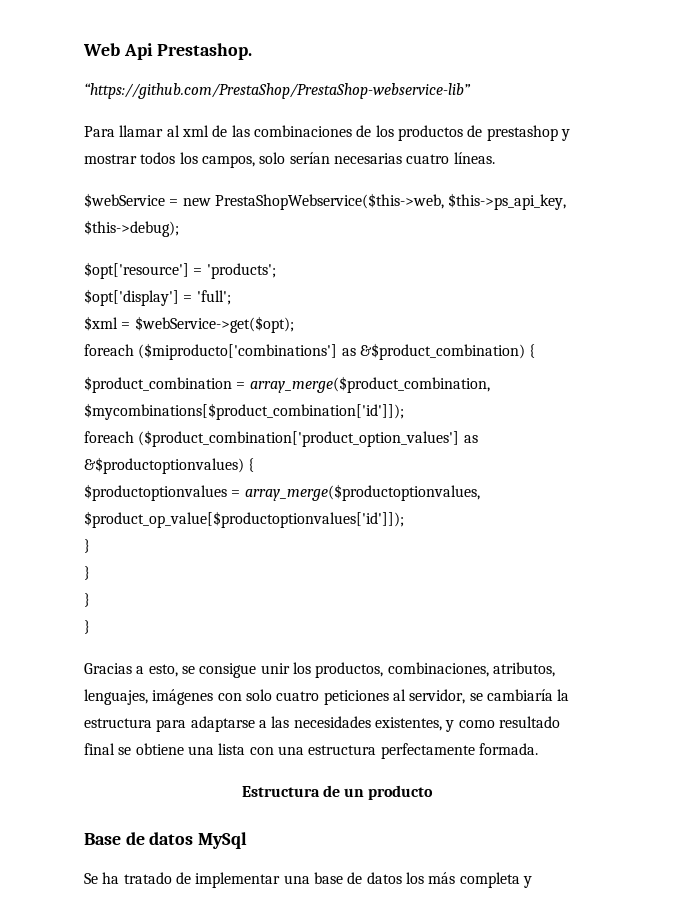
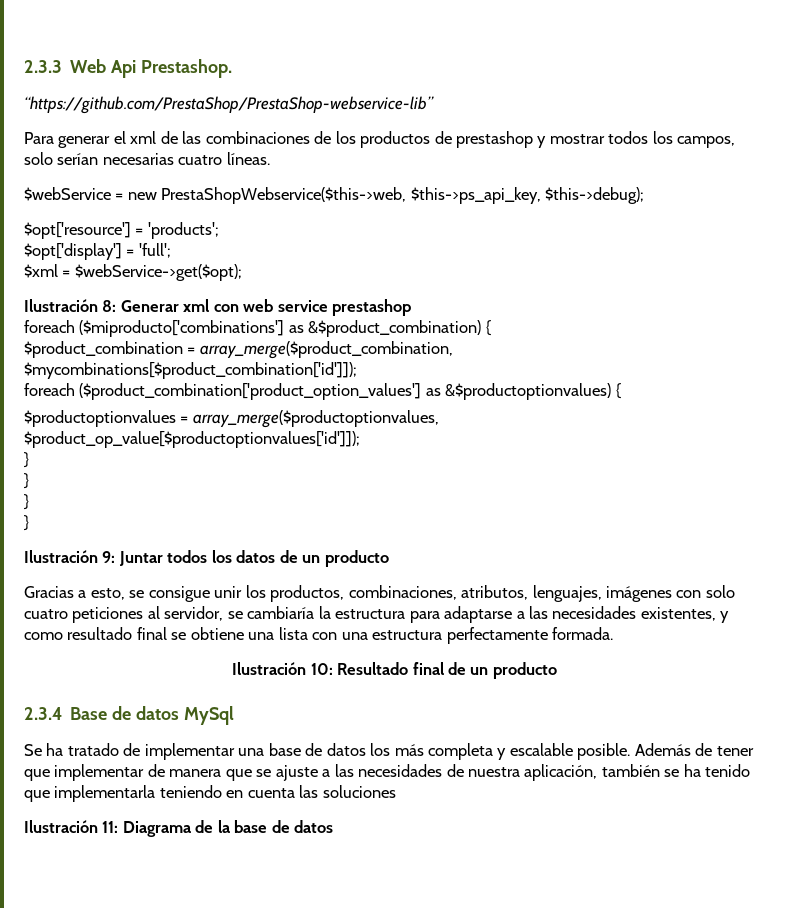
(83, 49) none -> [24,60,62,73] 2.3.3
[119,125,180,137] llamar al -> [58,131,126,148] generar el
(294, 324) none -> [24,299,412,316] // Ilustración 8: Generar xml con web service prestashop
(90, 627) none -> [24,550,389,567] // Ilustración 9: Juntar todos los datos de un producto
[241,785,434,800] Estructura de un producto // -> [232,662,557,679] [24,707,62,720] Ilustración 10: Resultado final de un producto // 2.3.4
(532, 882) none -> [509,743,754,760] [24,764,751,781] [24,785,396,802] [24,820,334,837] escalable posible. Además de tener que implementar de manera que se ajuste a las necesidades de nuestra aplicación, también se ha tenido que implementarla teniendo en cuenta las soluciones // Ilustración 11: Diagrama de la base de datos

